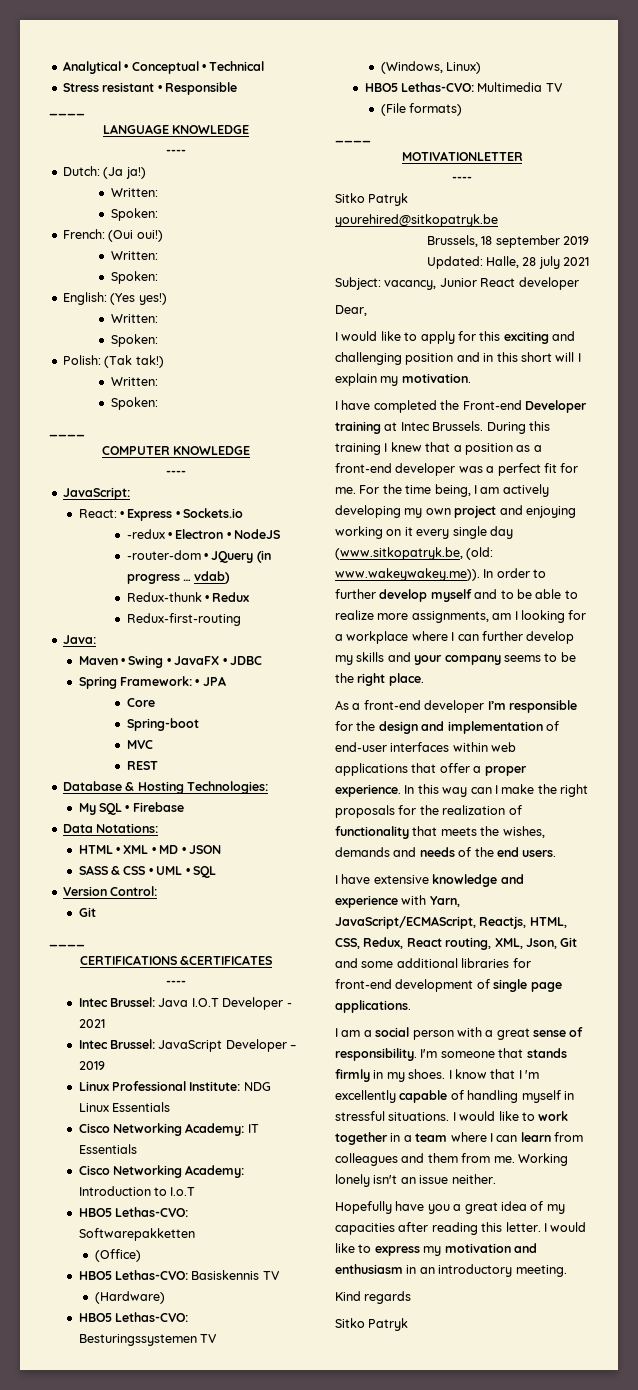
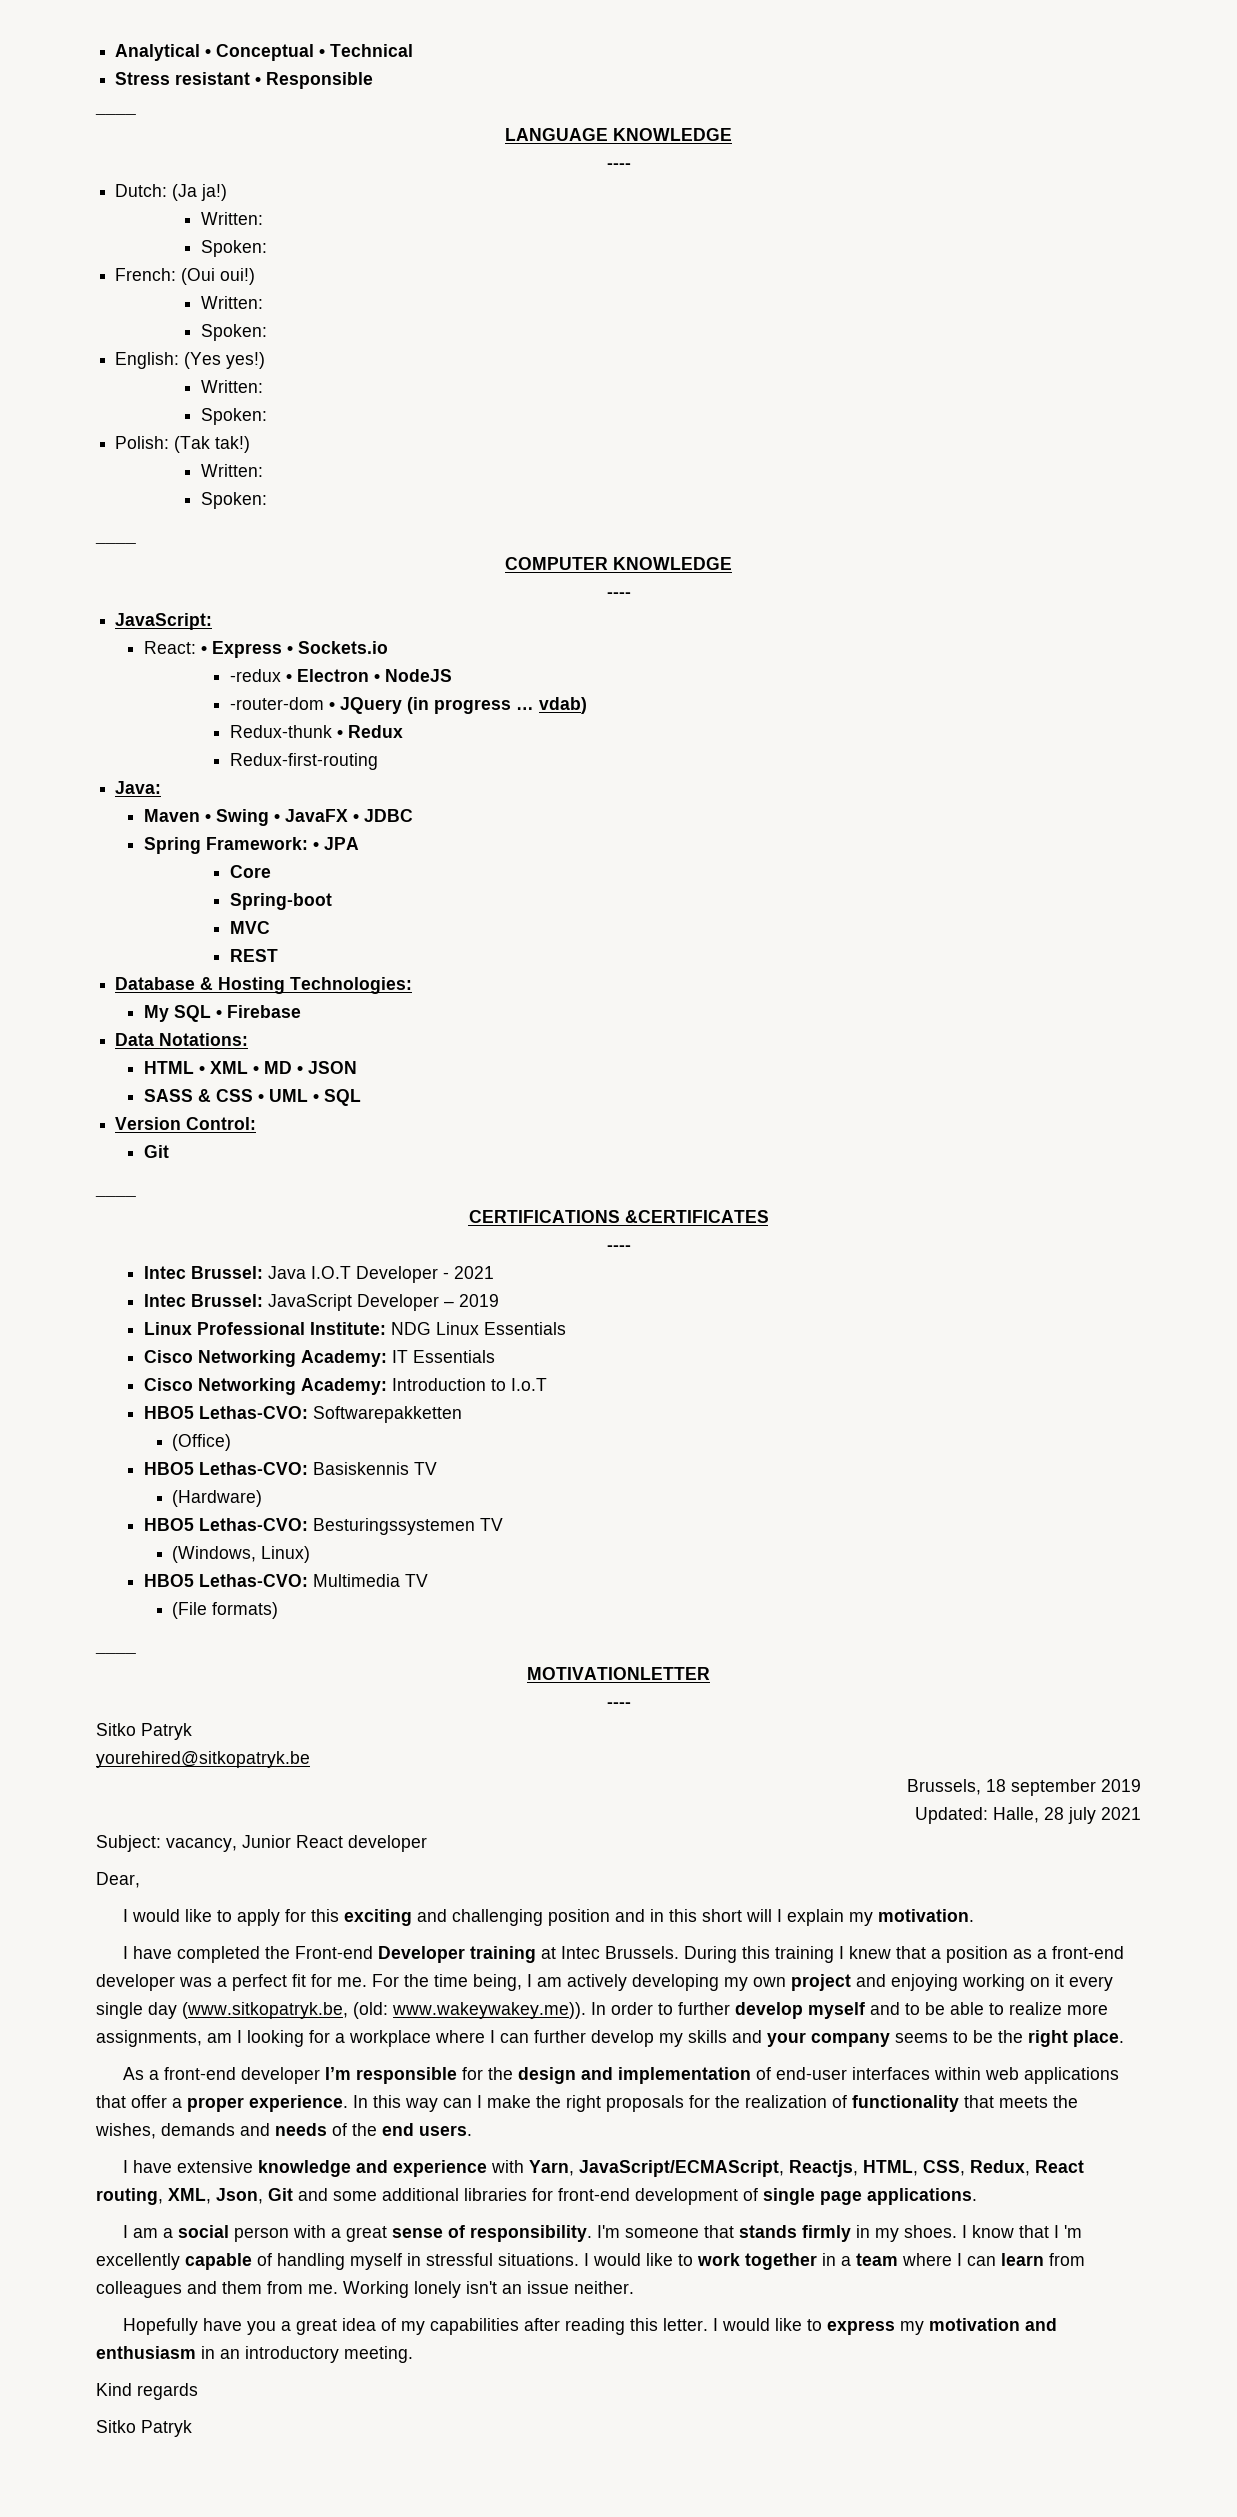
[335,1223,395,1235] capacities -> [430,2318,520,2335] capabilities

